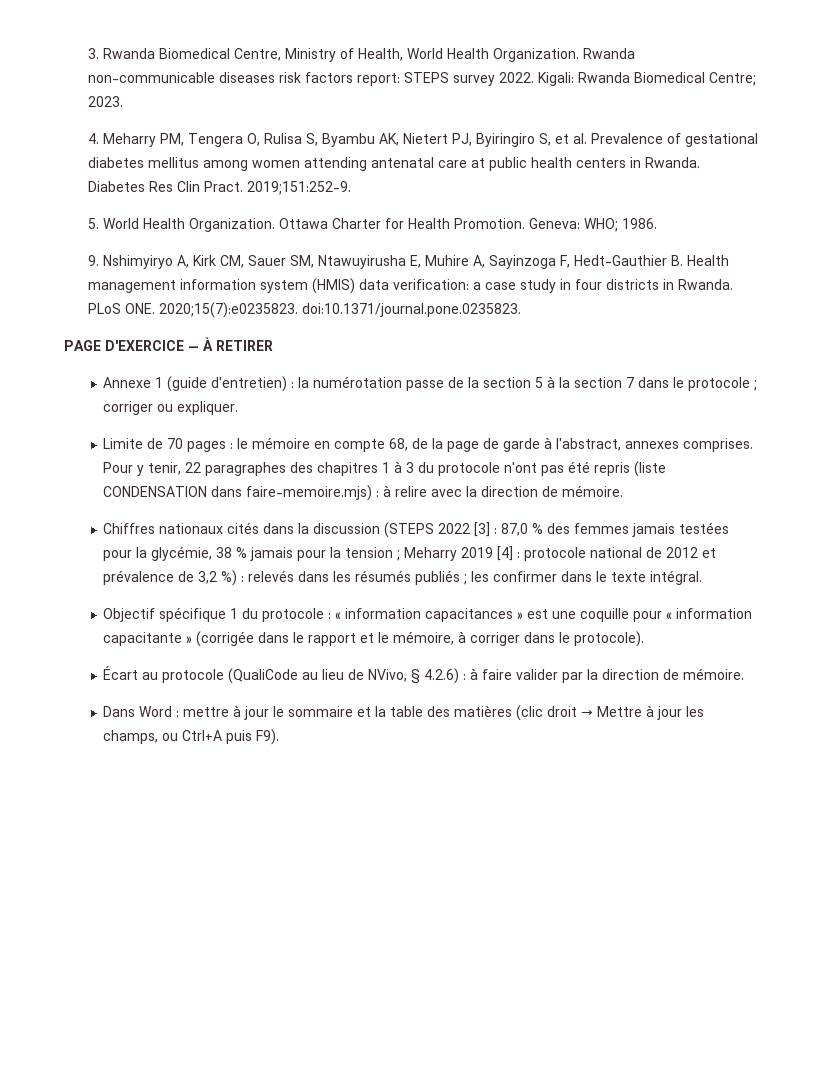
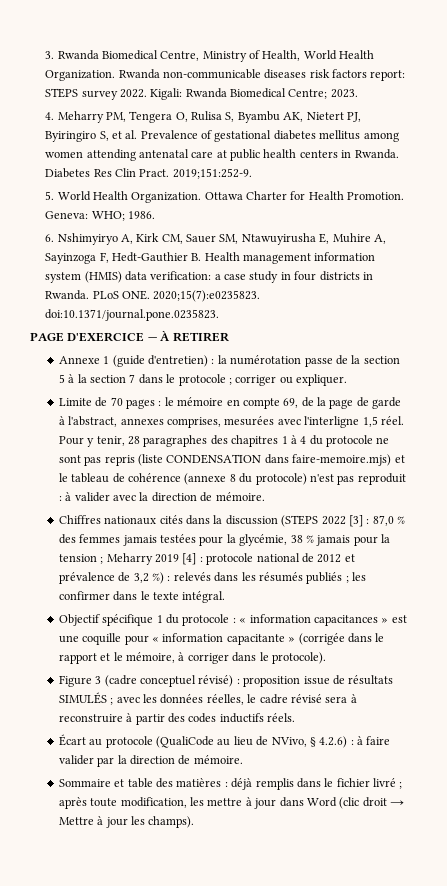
[88,255,100,266] 9. -> [45,234,55,242] 6.
[389,438,409,451] 68, -> [283,398,299,408] 69,
[683,438,754,452] comprises. -> [167,416,404,428] comprises, mesurées avec l'interligne 1,5 réel.
[185,462,202,473] 22 -> [128,436,141,445] 28
[406,461,591,476] 3 du protocole n'ont pas été -> [300,435,390,447] [58,455,102,466] 4 du protocole ne sont pas
[376,485,428,497] : à relire -> [394,455,405,463] [58,473,406,485] [58,492,110,502] et le tableau de cohérence (annexe 8 du protocole) n'est pas reproduit : à valider
(645, 639) none -> [58,675,394,687] [58,692,357,705] [58,713,296,725] // Figure 3 (cadre conceptuel révisé) : proposition issue de résultats SIMULÉS ; avec les données réelles, le cadre révisé sera à reconstruire à partir des codes inductifs réels.
[103,705,513,720] Dans Word : mettre à jour le sommaire et la table des matières -> [58,778,403,790] [58,797,337,809] Sommaire et table des matières : déjà remplis dans le fichier livré ; après toute modification, les mettre à jour dans Word
[103,729,280,745] champs, ou Ctrl+A puis F9). -> [148,816,195,828] champs).

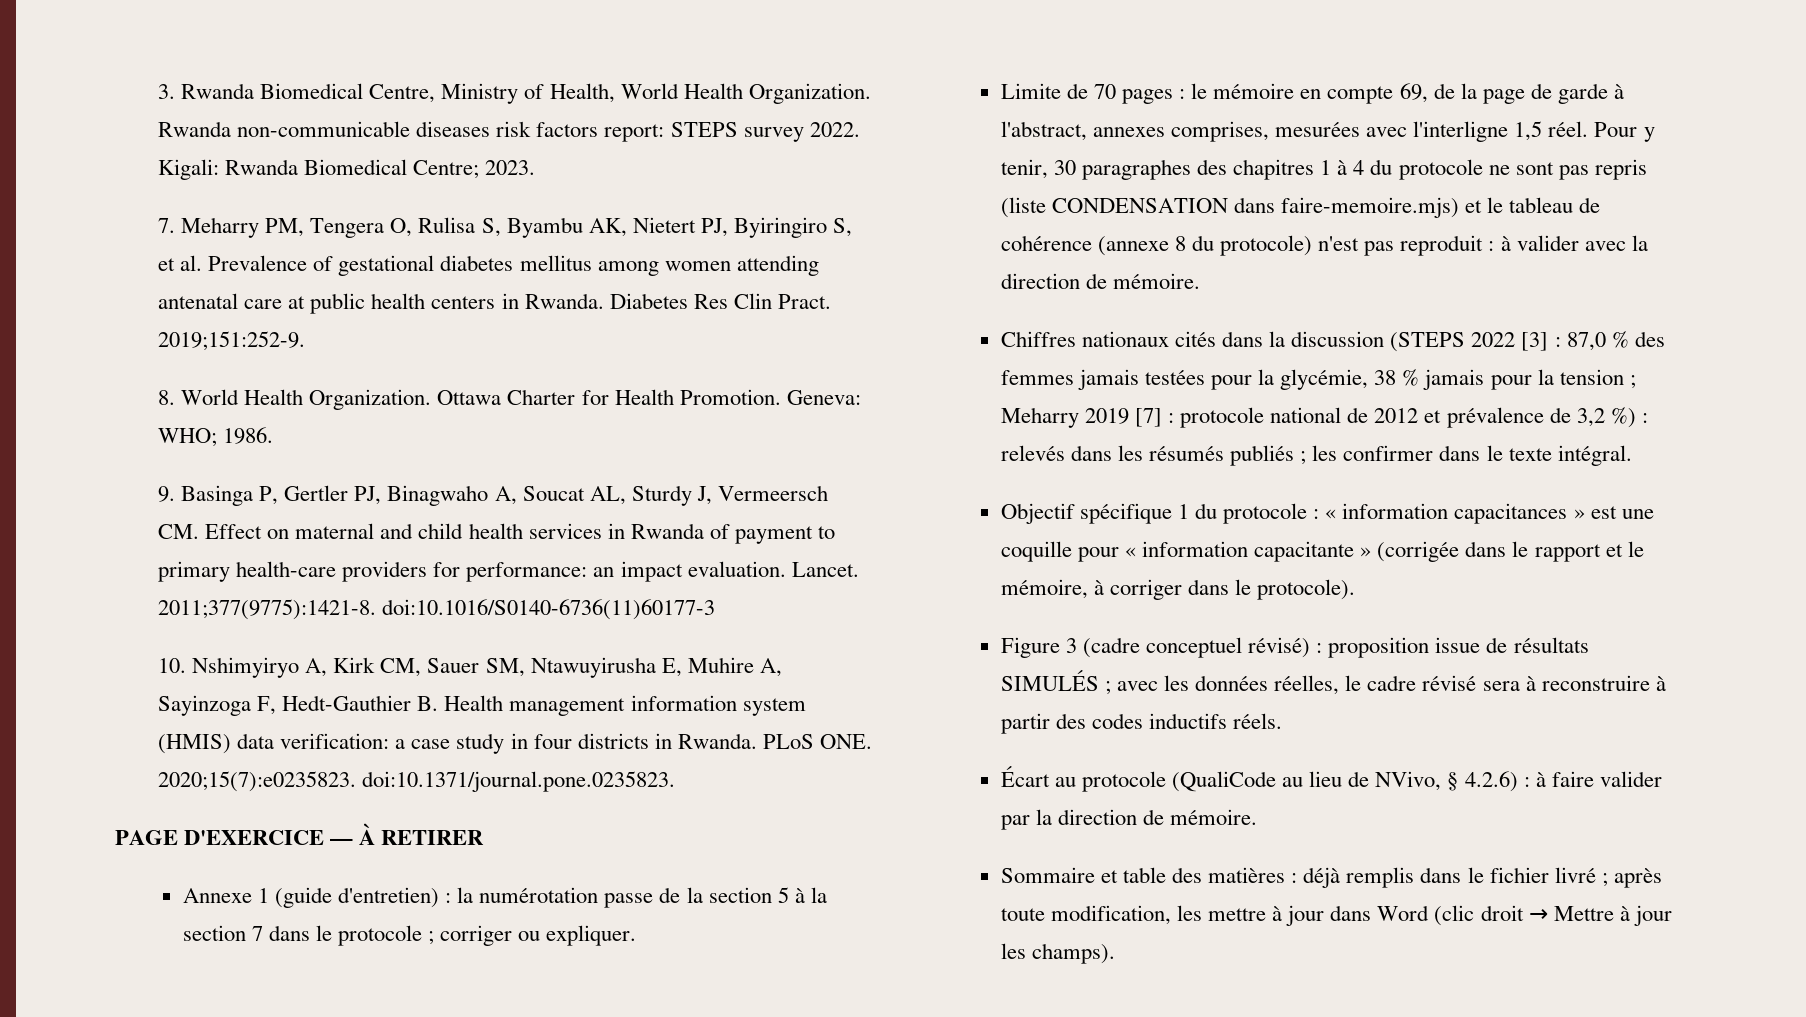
[45,112,55,120] 4. -> [158,218,176,233] 7.
[45,191,55,200] 5. -> [158,390,176,405] 8.
[45,234,55,242] 6. -> [158,485,828,506] [158,523,836,544] [158,561,859,582] [158,599,716,620] [158,658,187,673] 9. Basinga P, Gertler PJ, Binagwaho A, Soucat AL, Sturdy J, Vermeersch CM. Effect on maternal and child health services in Rwanda of payment to primary health-care providers for performance: an impact evaluation. Lancet. 2011;377(9775):1421-8. doi:10.1016/S0140-6736(11)60177-3 // 10.
[128,436,141,445] 28 -> [1053,160,1076,175] 30
[182,553,197,565] [4] -> [1135,408,1163,427] [7]

